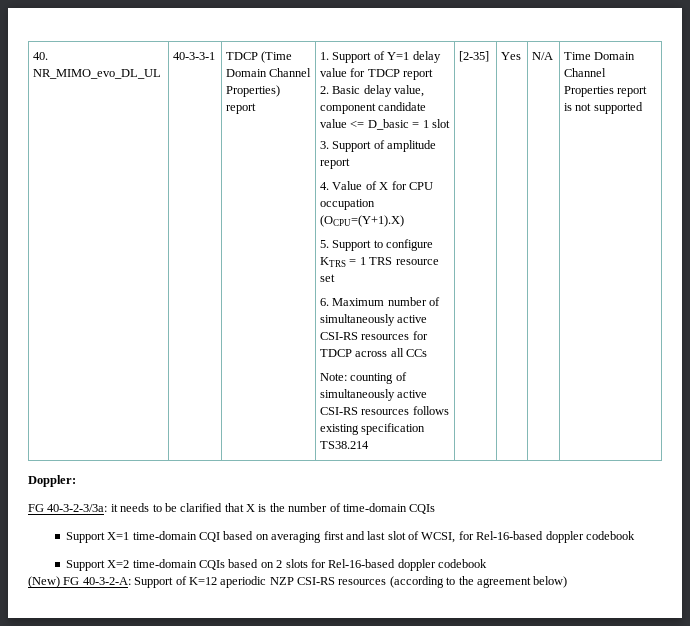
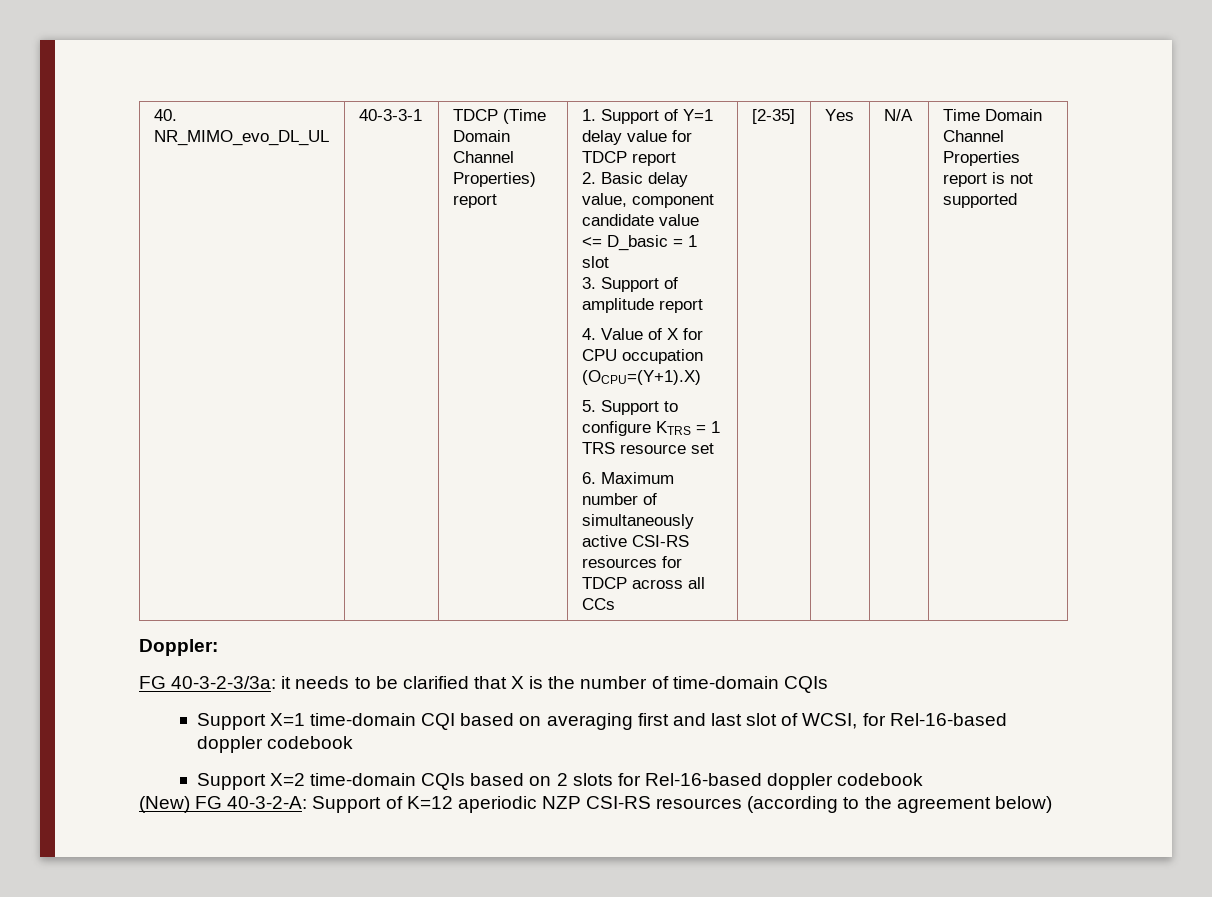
[320,372,407,384] [320,389,428,401] [320,406,449,415] [320,423,426,435] [320,441,370,449] // Note: counting of simultaneously active CSI-RS resources follows existing specification TS38.214 -> (615, 604) none

